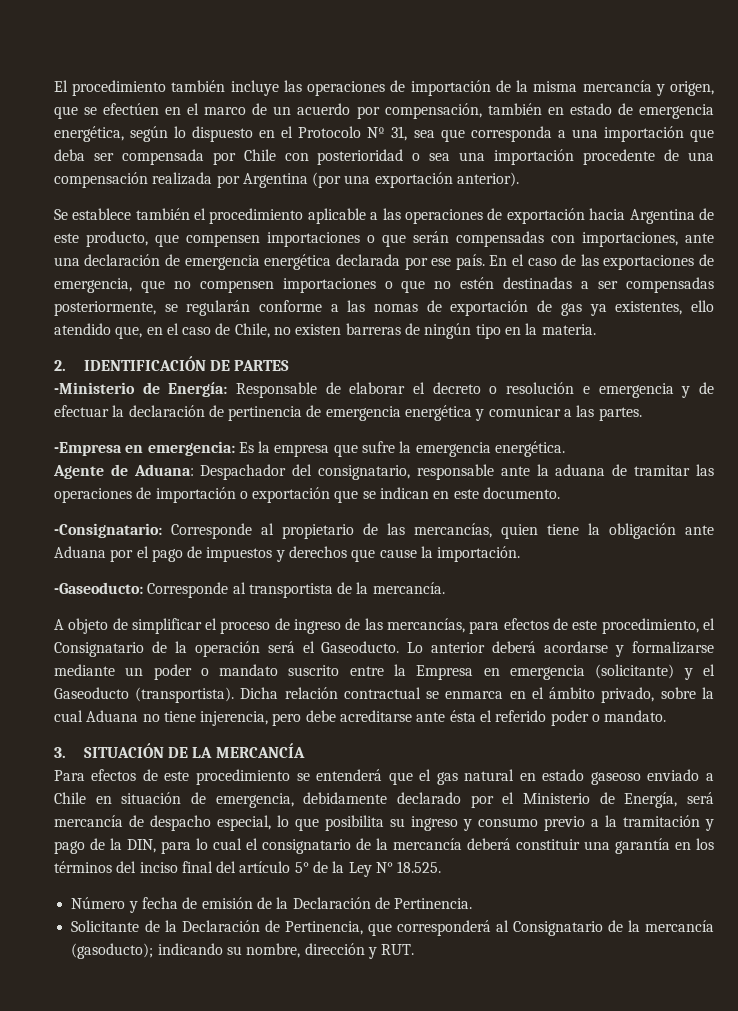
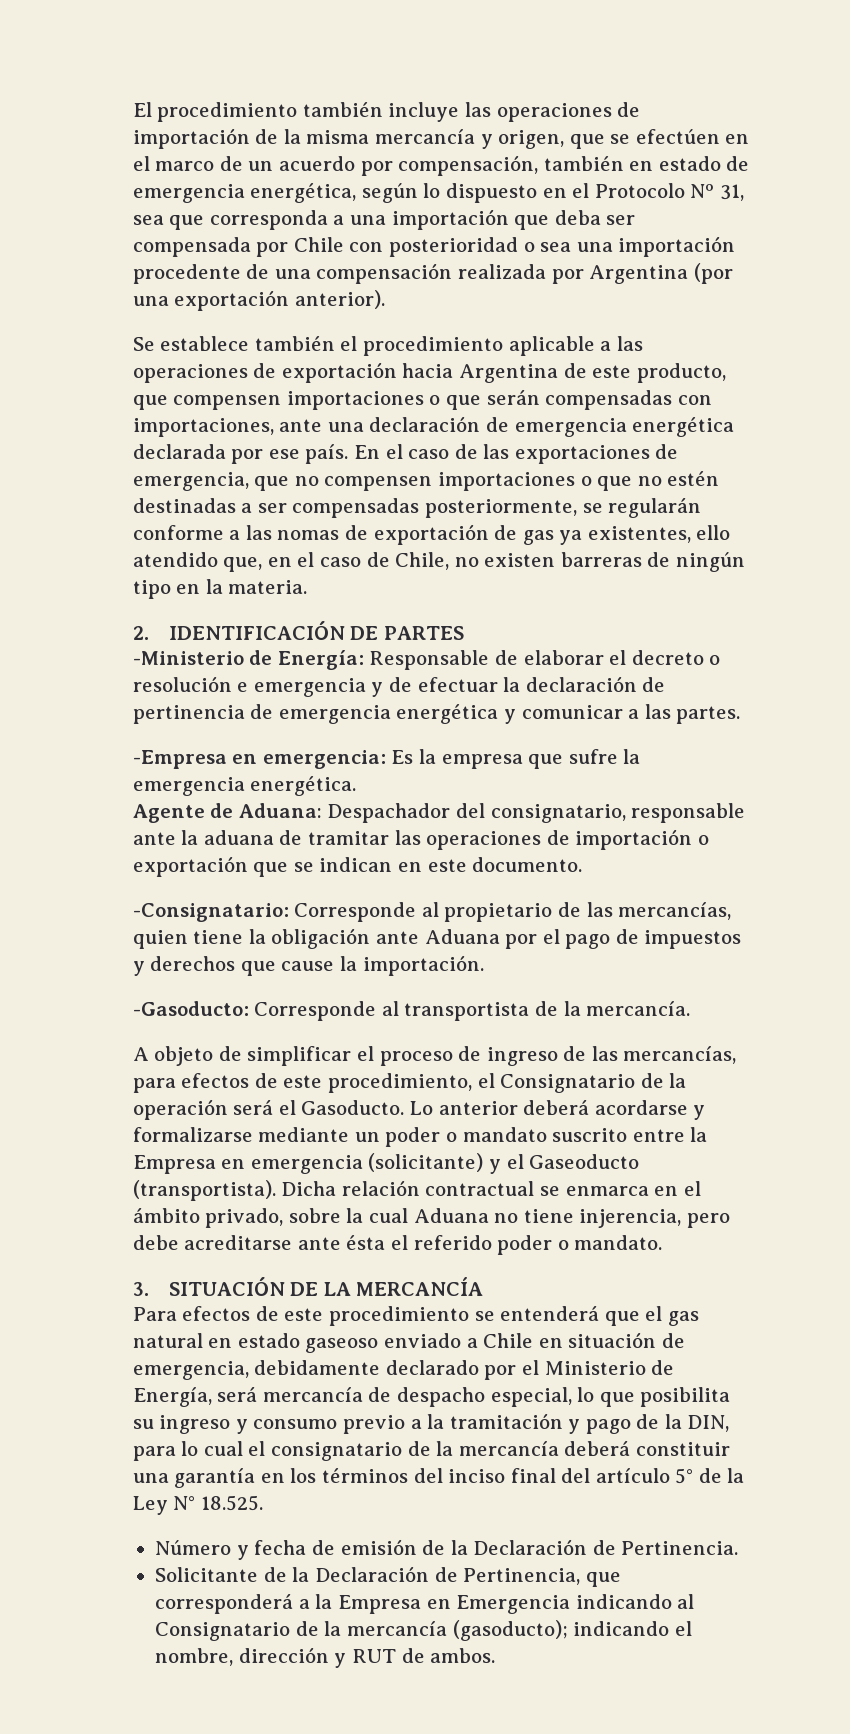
[53,582,143,594] -Gaseoducto: -> [132,1001,249,1016] -Gasoducto:
[321,641,400,653] Gaseoducto. -> [301,1100,405,1115] Gasoducto.
(491, 928) none -> [298,1594,672,1614] a la Empresa en Emergencia indicando
[227,946,243,955] su -> [674,1621,692,1636] el
[381,944,415,955] RUT. -> [352,1648,496,1663] RUT de ambos.

